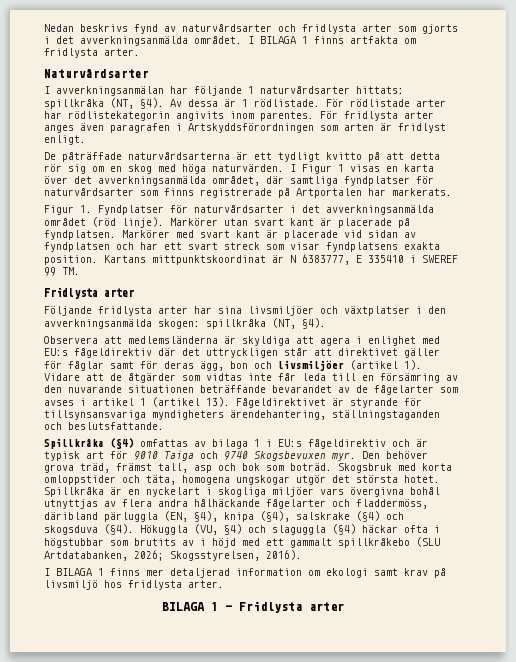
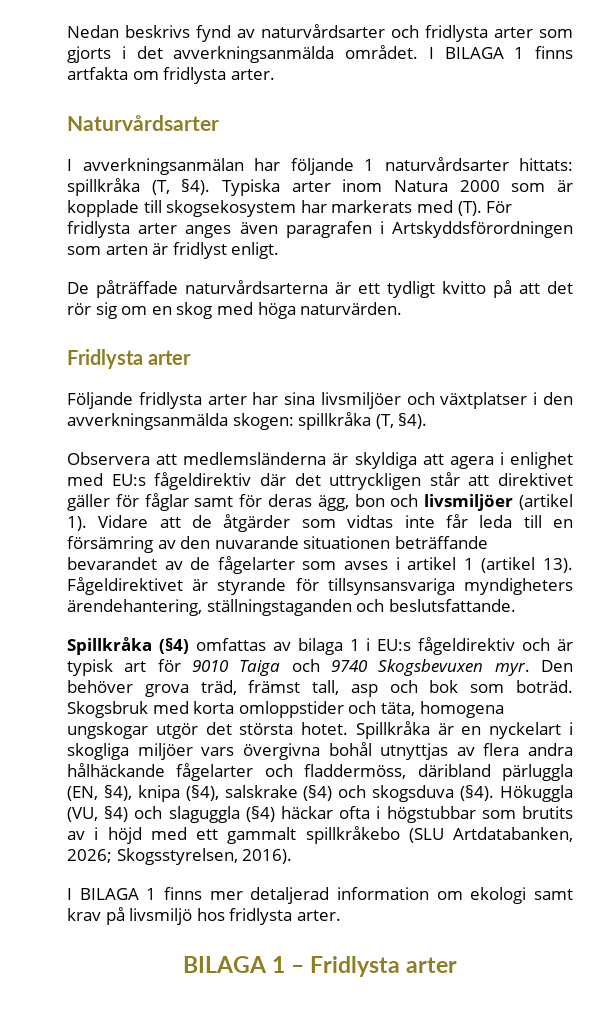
[110,98,446,109] [44,111,314,121] (NT, §4). Av dessa är 1 rödlistade. För rödlistade arter har rödlistekategorin angivits inom parentes. -> [151,179,573,196] [67,200,482,217] (T, §4). Typiska arter inom Natura 2000 som är kopplade till skogsekosystem har markerats med (T).
[410,152,440,160] detta -> [547,281,573,294] det
[290,164,434,174] [44,176,434,186] [44,188,452,198] [44,205,434,215] [44,217,410,228] [44,230,416,240] [44,242,440,252] [44,254,458,265] [44,267,80,276] I Figur 1 visas en karta över det avverkningsanmälda området, där samtliga fyndplatser för naturvårdsarter som finns registrerade på Artportalen har markerats. // Figur 1. Fyndplatser för naturvårdsarter i det avverkningsanmälda området (röd linje). Markörer utan svart kant är placerade på fyndplatsen. Markörer med svart kant är placerade vid sidan av fyndplatsen och har ett svart streck som visar fyndplatsens exakta position. Kartans mittpunktskoordinat är N 6383777, E 335410 i SWEREF 99 TM. -> (403, 308) none
[272,318,296,329] (NT, -> [375,414,394,429] (T,

